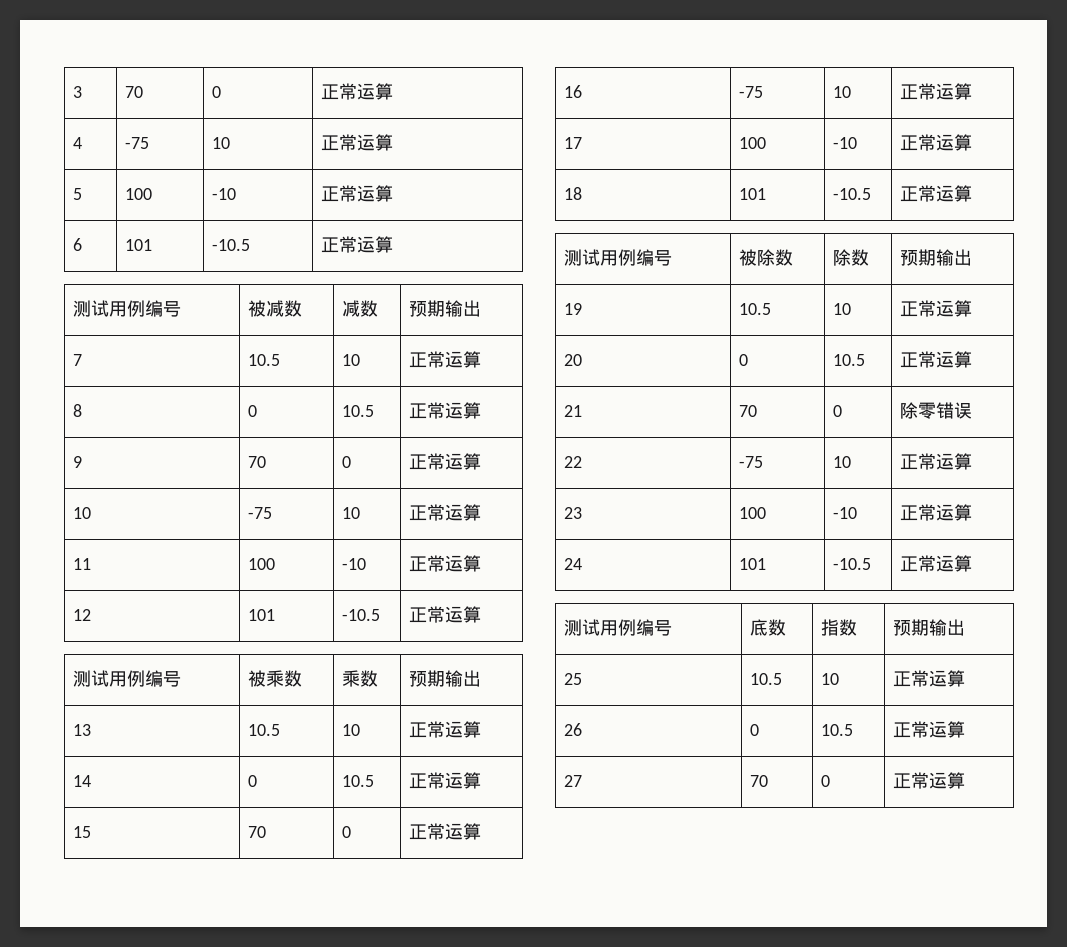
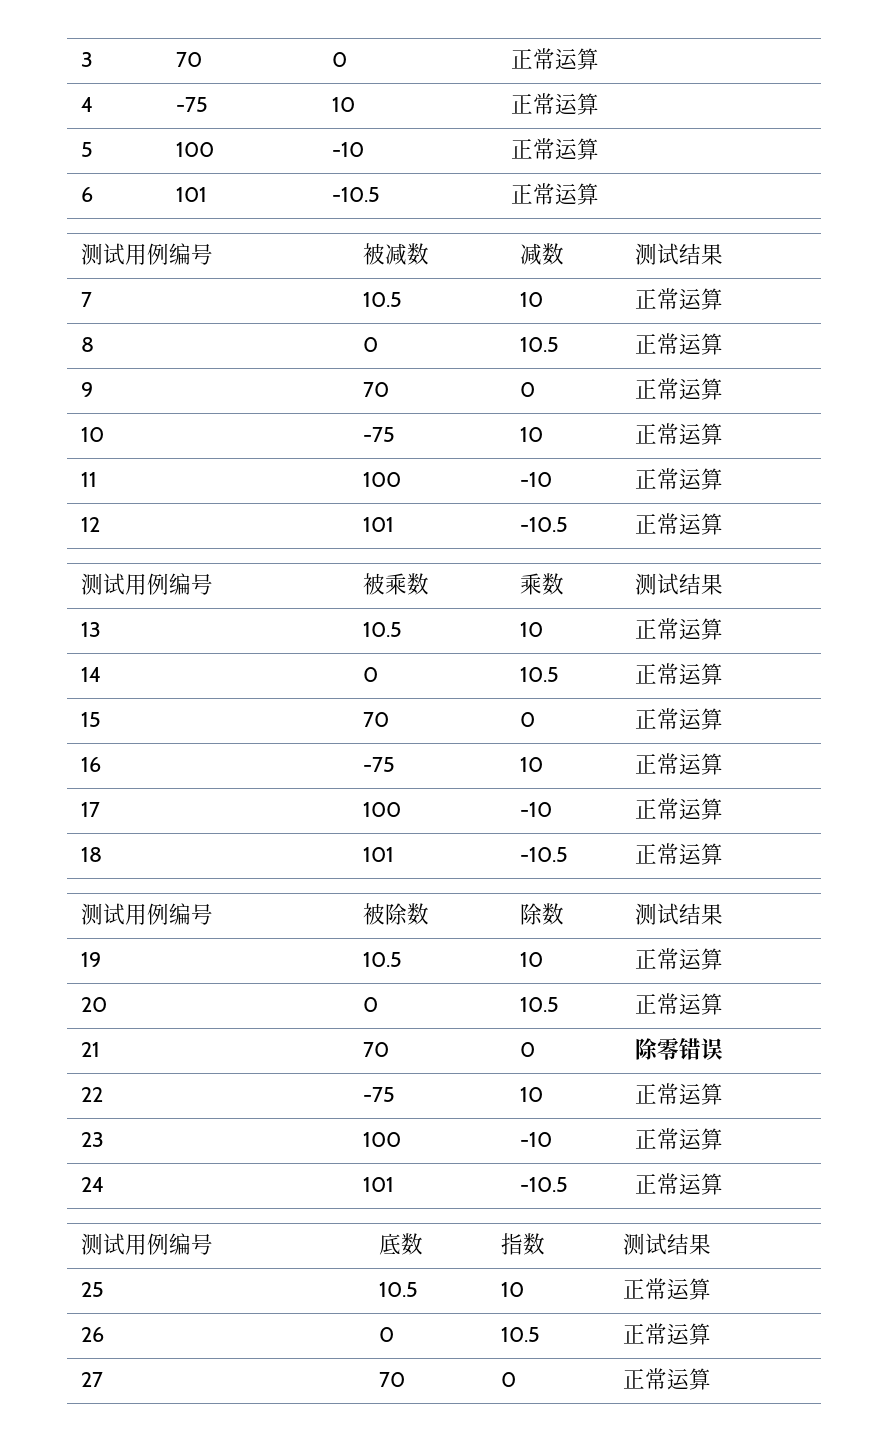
[408,300,481,317] 预期输出 -> [635,243,724,265] 测试结果
[408,670,481,687] 预期输出 -> [635,573,724,595] 测试结果
[899,249,972,266] 预期输出 -> [635,903,724,925] 测试结果
[892,619,965,636] 预期输出 -> [623,1233,712,1255] 测试结果

